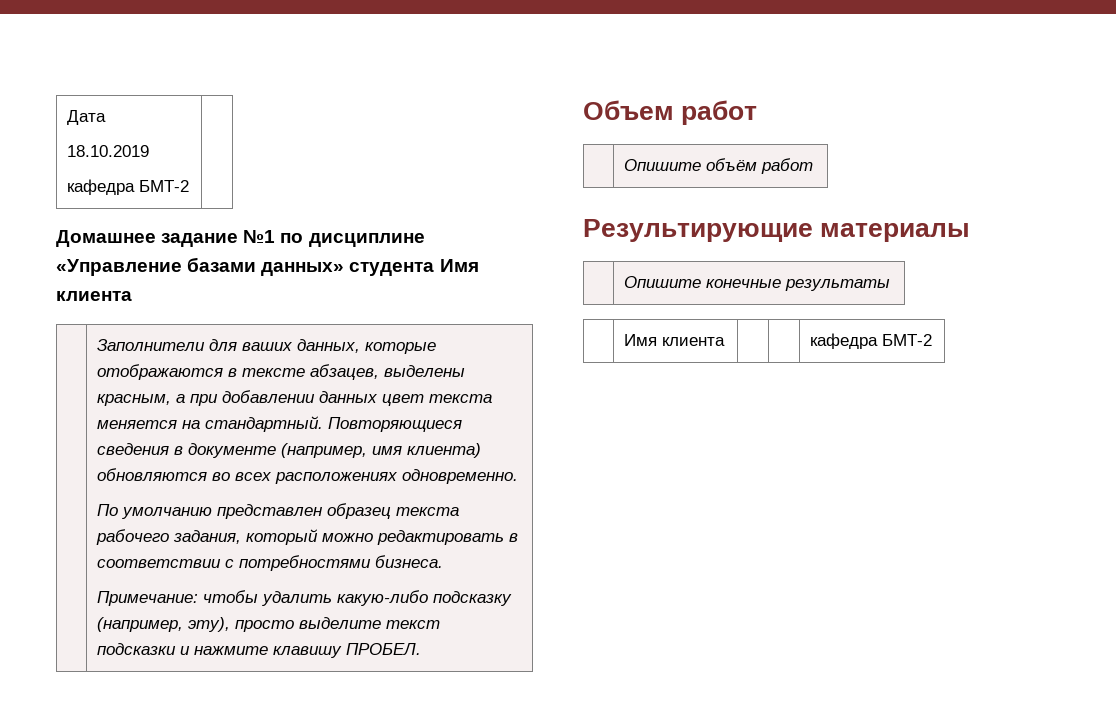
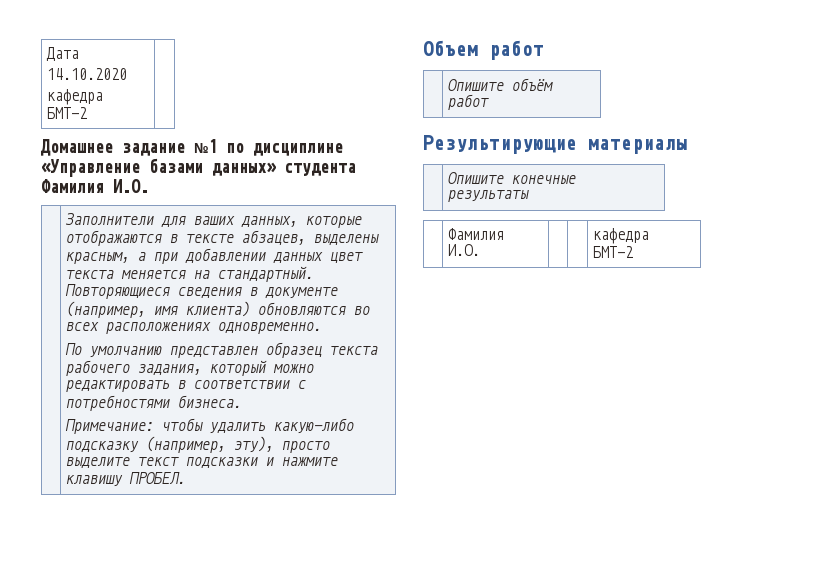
[66,145,149,157] 18.10.2019 -> [47,68,128,80] 14.10.2020
[439,259,479,272] [56,291,132,301] Имя клиента -> [41,179,149,193] Фамилия И.О.
[623,334,725,346] Имя клиента -> [448,228,505,240] [448,244,481,256] Фамилия И.О.

